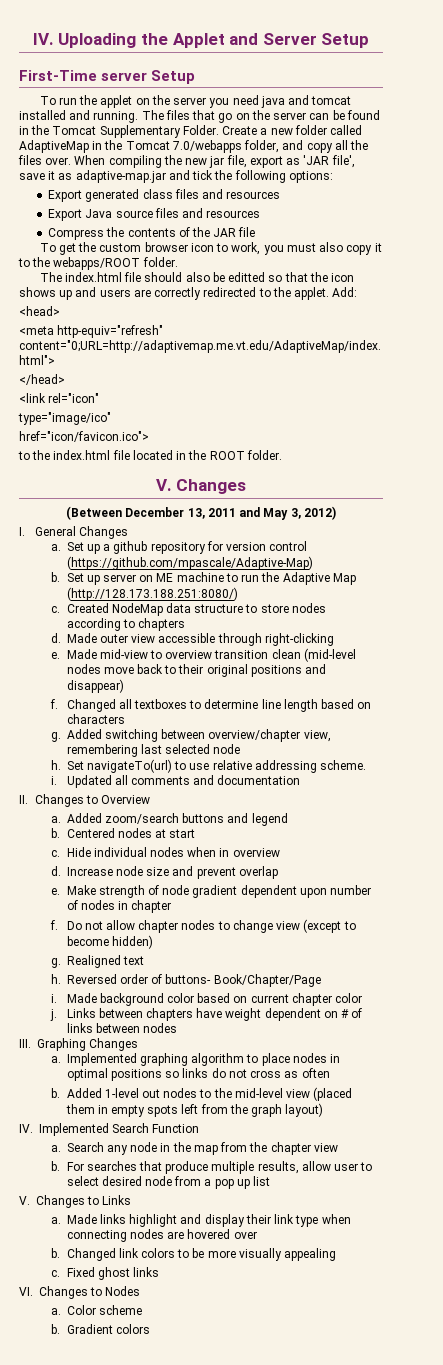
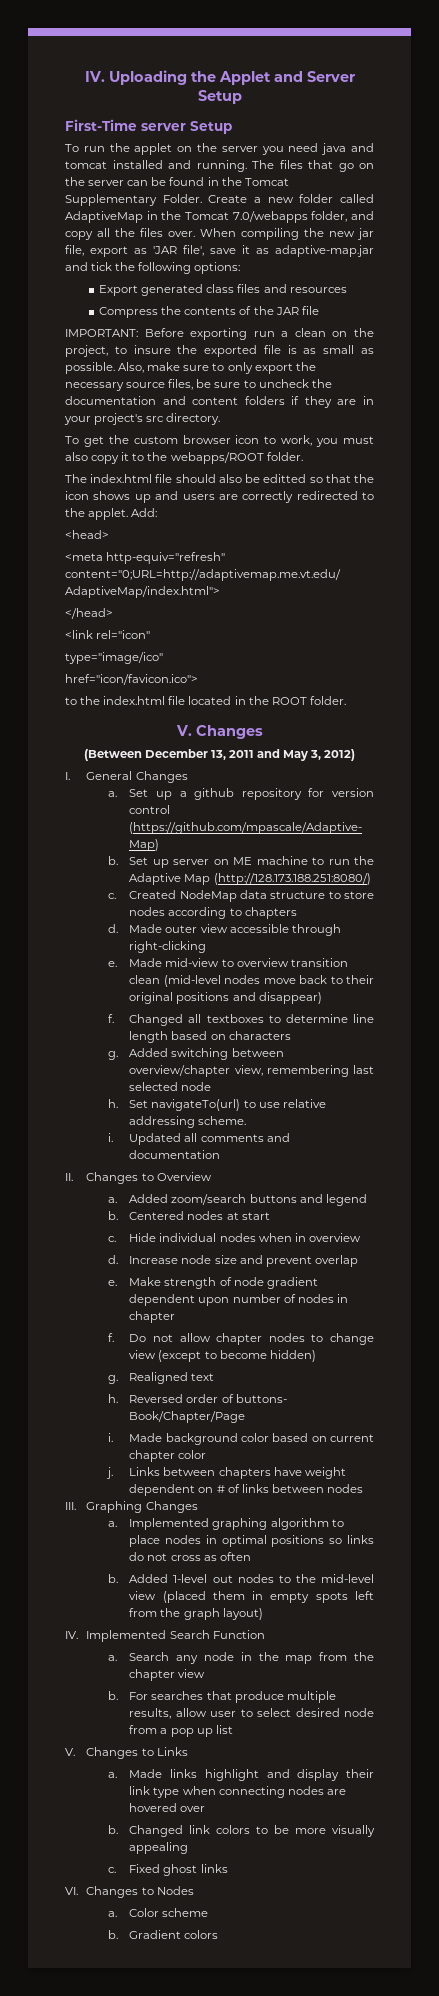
[48,208,261,221] // Export Java source files and resources -> (347, 290) none
(256, 232) none -> [65,328,374,340] [65,345,374,357] [65,362,316,374] [65,379,332,391] [65,396,374,408] [64,413,221,425] // IMPORTANT: Before exporting run a clean on the project, to insure the exported file is as small as possible. Also, make sure to only export the necessary source files, be sure to uncheck the documentation and content folders if they are in your project's src directory.

